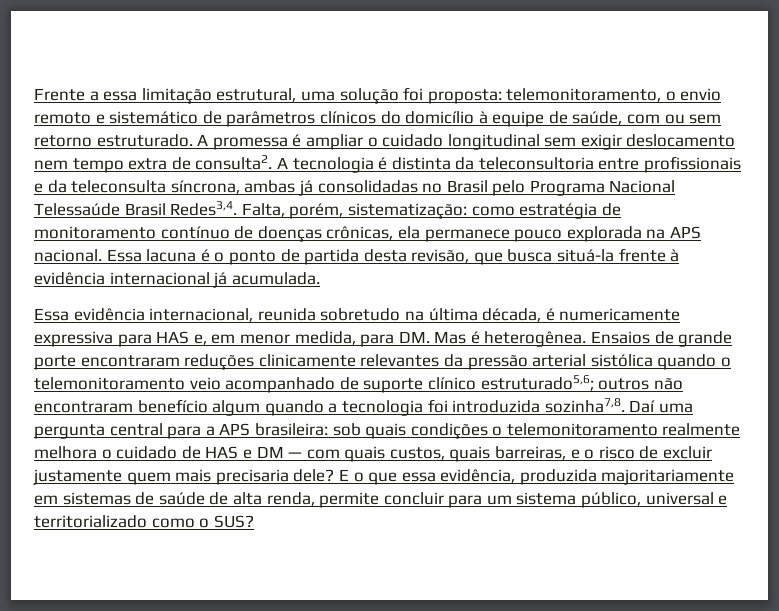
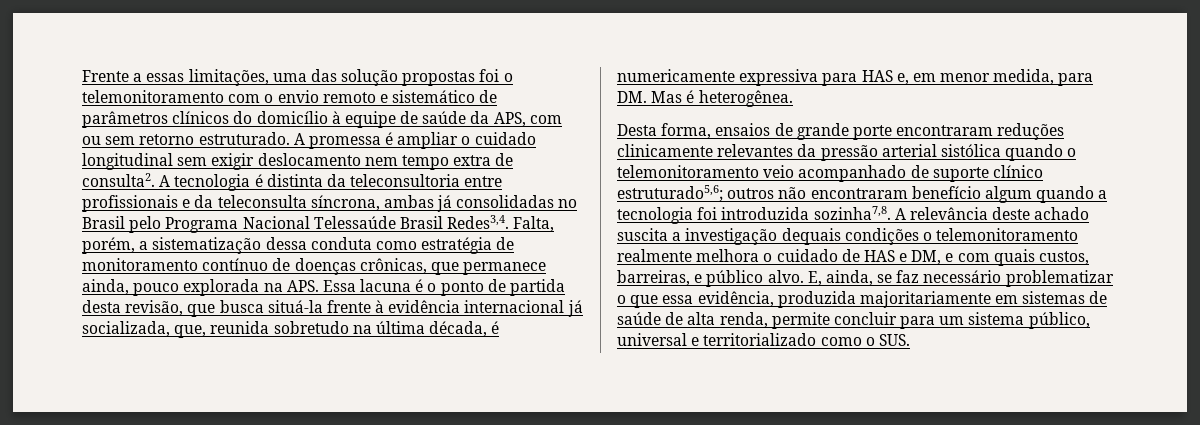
[103,87,662,104] essa limitação estrutural, uma solução foi proposta: telemonitoramento, -> [146,69,513,86] [82,90,261,103] essas limitações, uma das solução propostas foi o telemonitoramento com
[572,111,623,125] saúde, -> [422,111,526,127] saúde da APS,
[347,203,467,219] sistematização: -> [139,237,372,254] a sistematização dessa conduta
[397,226,510,242] ela permanece -> [430,262,547,275] [82,279,129,295] que permanece ainda,
[669,226,701,239] [34,249,102,262] APS nacional. -> [286,280,319,292] APS.
[231,272,320,285] [34,308,254,322] acumulada. // Essa evidência internacional, -> [82,321,207,338] socializada, que,
[591,331,651,344] Ensaios -> [617,123,771,139] // Desta forma, ensaios
[629,400,693,413] [34,423,407,439] Daí uma pergunta central para a APS brasileira: sob quais -> [894,207,1090,220] [617,228,841,245] A relevância deste achado suscita a investigação dequais
[256,446,303,458] DM — -> [911,250,954,265] DM, e
[449,446,491,462] quais -> (1090, 258) none
[584,446,713,459] [33,469,349,485] o risco de excluir justamente quem mais precisaria dele? E -> [706,270,1114,287] público alvo. E, ainda, se faz necessário problematizar
[213,515,254,528] SUS? -> [878,334,910,346] SUS.

